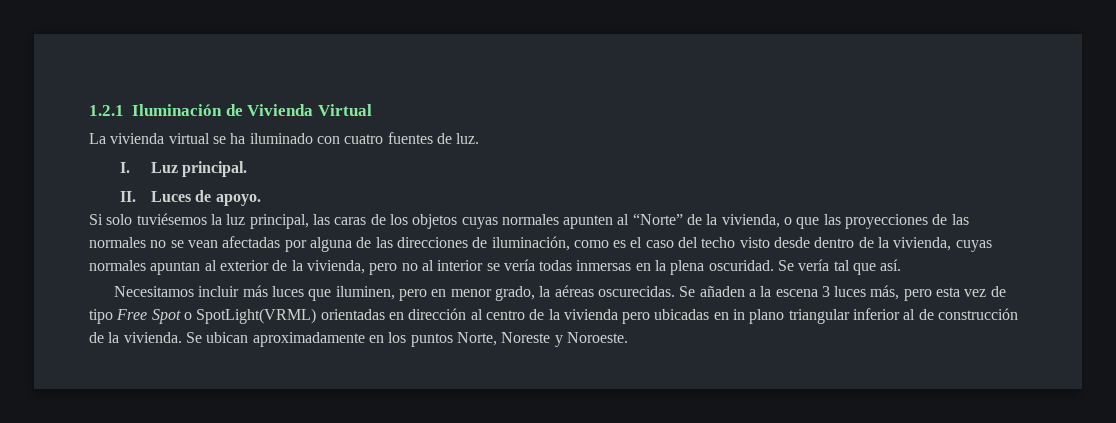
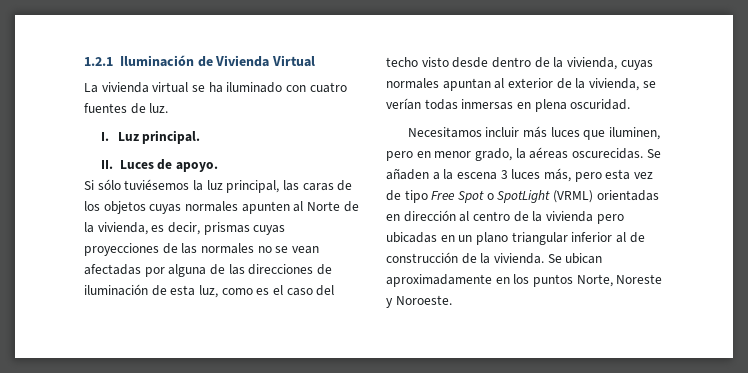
[106,214,133,225] solo -> [97,179,121,190] sólo
[632,213,841,229] “Norte” de la vivienda, o que las -> [306,201,359,212] [84,222,286,235] Norte de la vivienda, es decir, prismas cuyas
[491,236,570,251] iluminación, -> [84,284,218,298] iluminación de esta luz,
[369,259,535,275] pero no al interior se vería -> [642,81,656,88] [386,98,421,110] se verían
[655,260,667,271] la -> (531, 105) none
[778,259,902,275] Se vería tal que así. -> (631, 104) none
[196,308,317,324] SpotLight(VRML) -> [497,190,593,203] SpotLight (VRML)
[733,309,746,320] in -> [458,235,473,242] un

